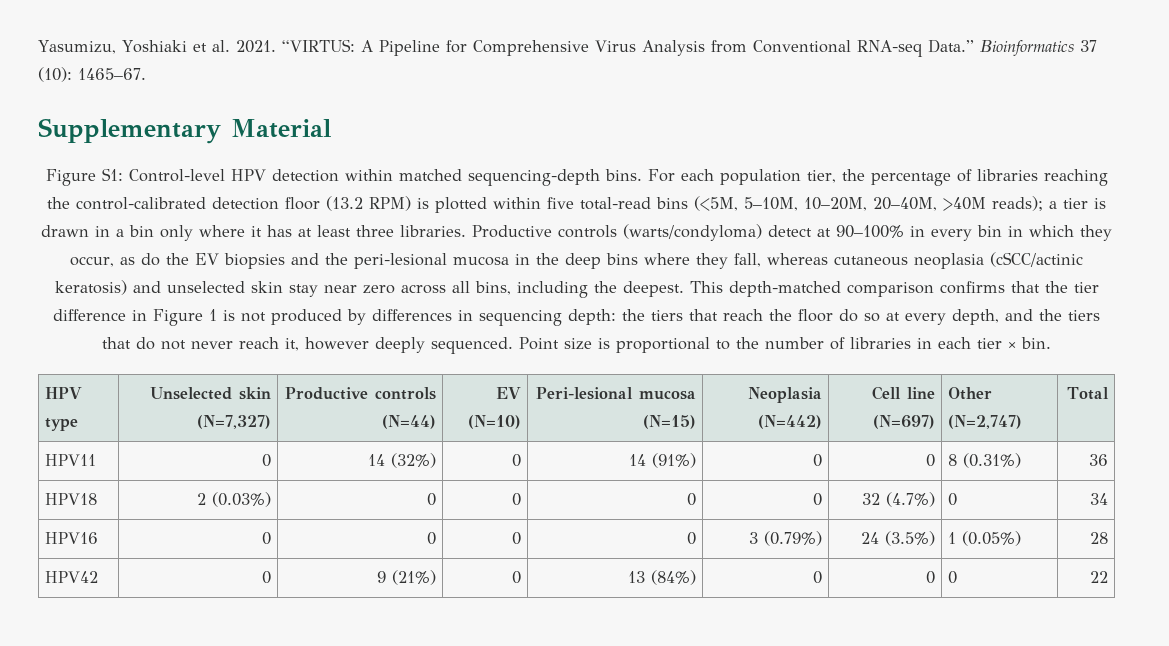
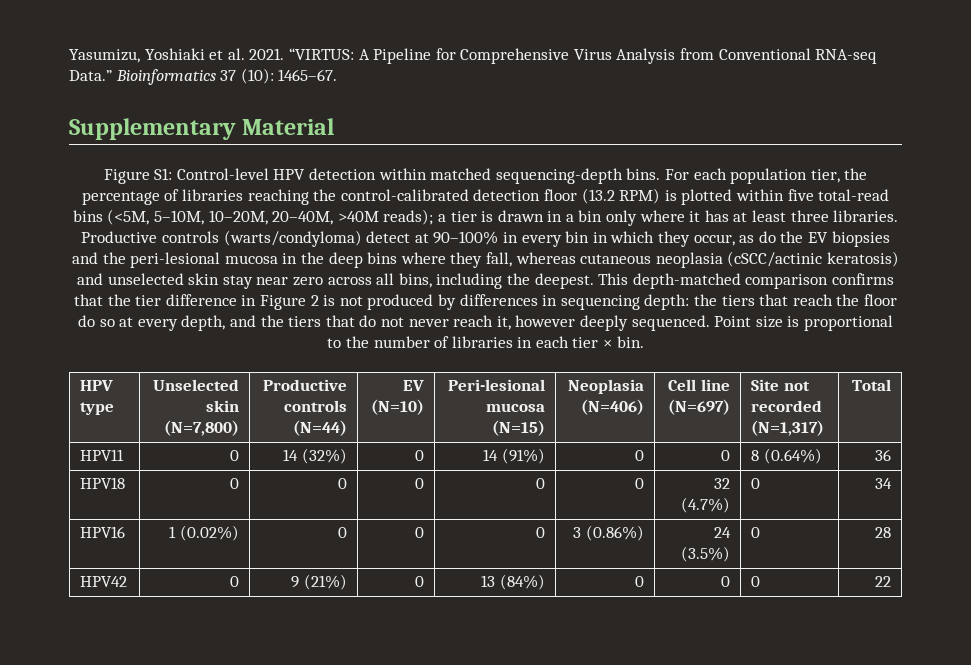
[209,309,217,321] 1 -> [310,295,319,306] 2
[196,415,271,429] (N=7,327) -> [163,420,239,436] (N=7,800)
[757,415,822,429] (N=442) -> [580,399,644,415] (N=406)
[948,387,993,400] [948,415,1023,429] Other (N=2,747) -> [751,379,810,391] [751,400,823,412] [751,420,825,436] Site not recorded (N=1,317)
[963,453,1022,468] (0.31%) -> [763,448,822,464] (0.64%)
[196,492,271,507] 2 (0.03%) -> [229,478,239,489] 0
[261,532,271,545] 0 -> [169,525,239,541] 1 (0.02%)
[763,531,822,546] (0.79%) -> [585,525,644,541] (0.86%)
[948,531,1022,546] 1 (0.05%) -> [751,527,761,538] 0

